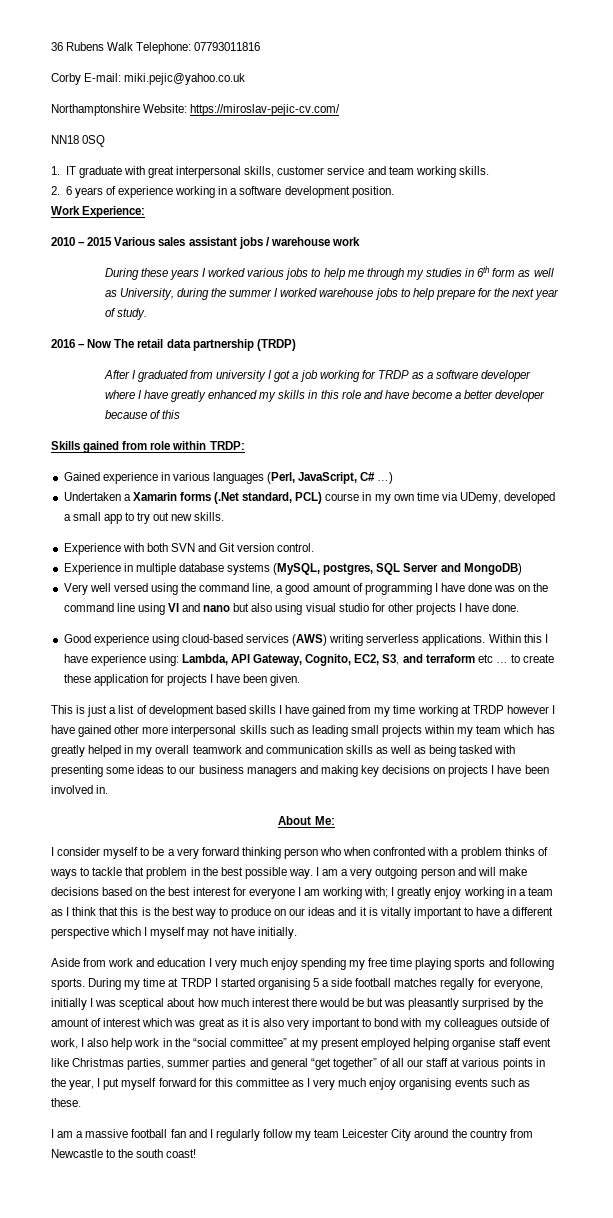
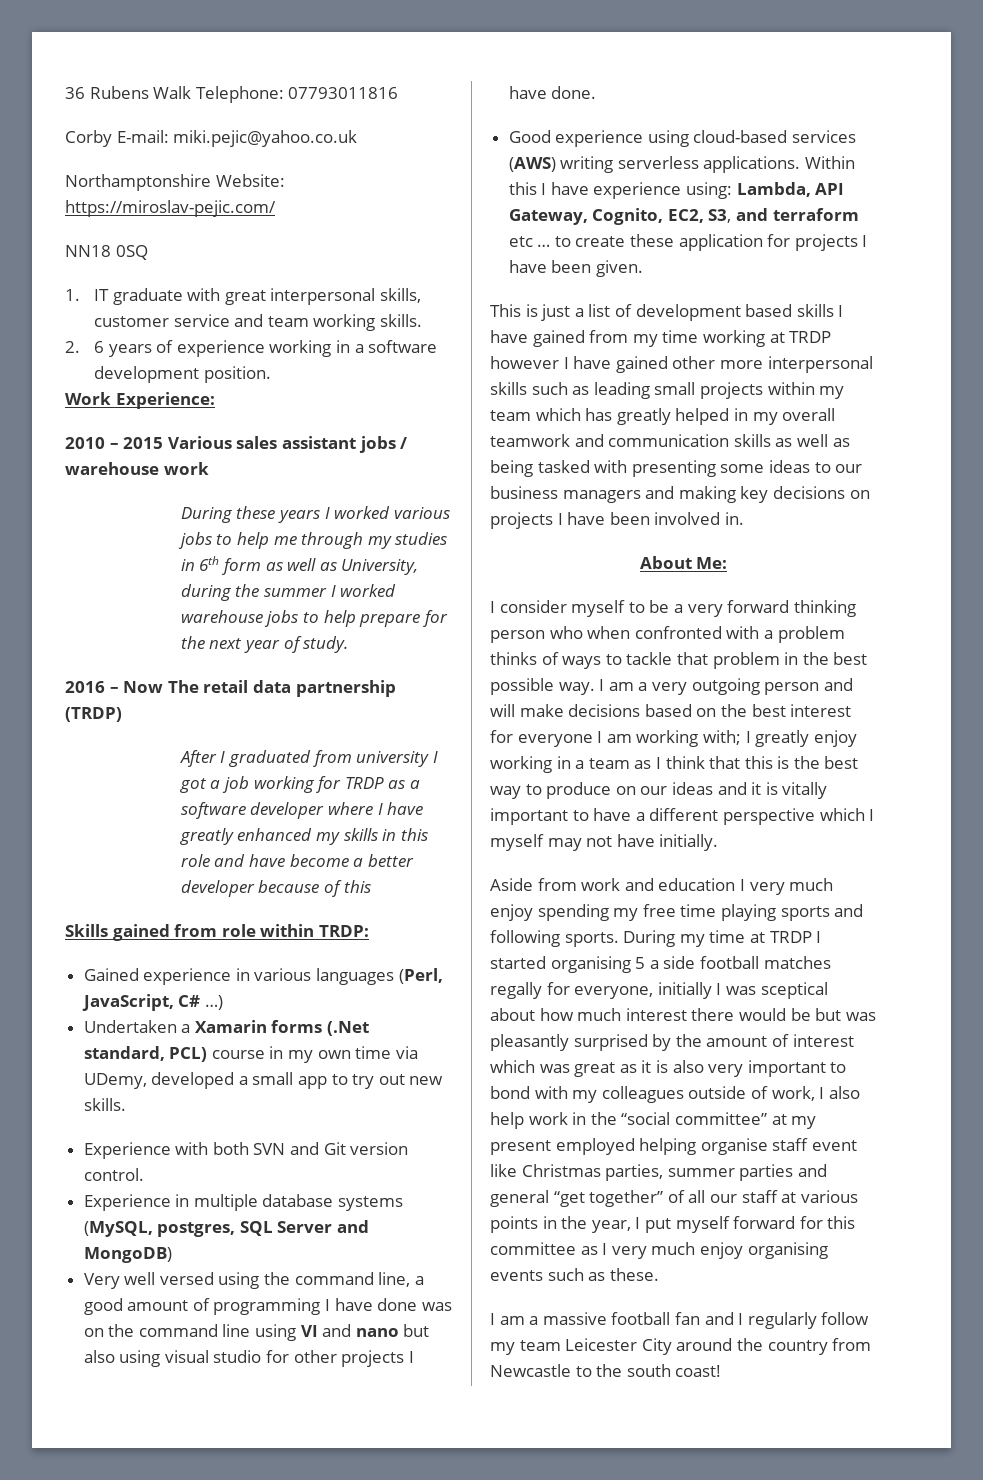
[190,104,341,116] https://miroslav-pejic-cv.com/ -> [65,200,276,217] https://miroslav-pejic.com/

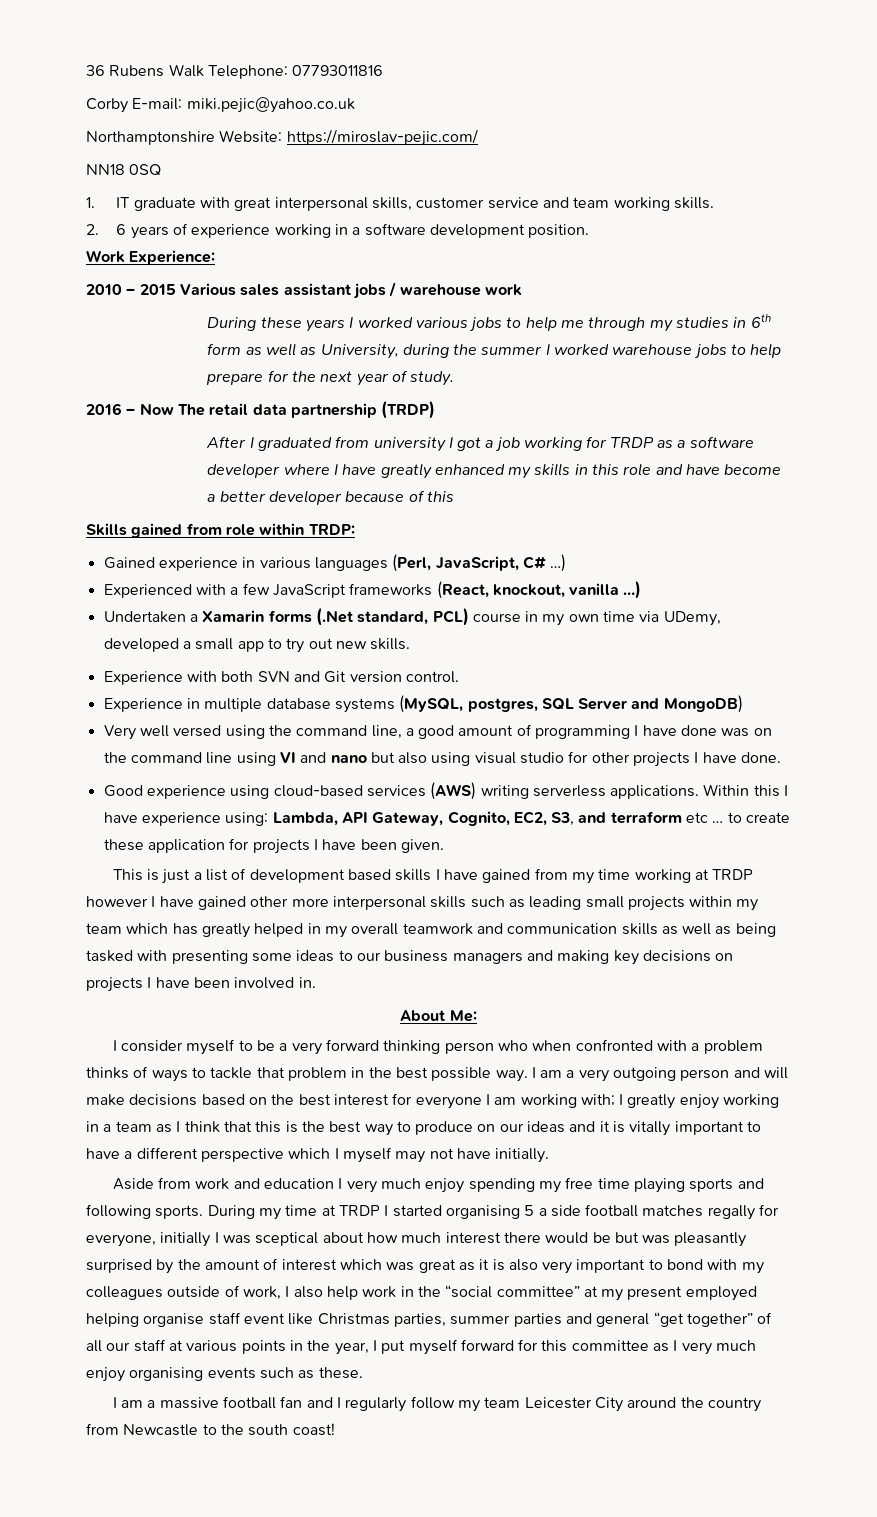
(223, 1002) none -> [103,581,642,599] // Experienced with a few JavaScript frameworks (React, knockout, vanilla …)

